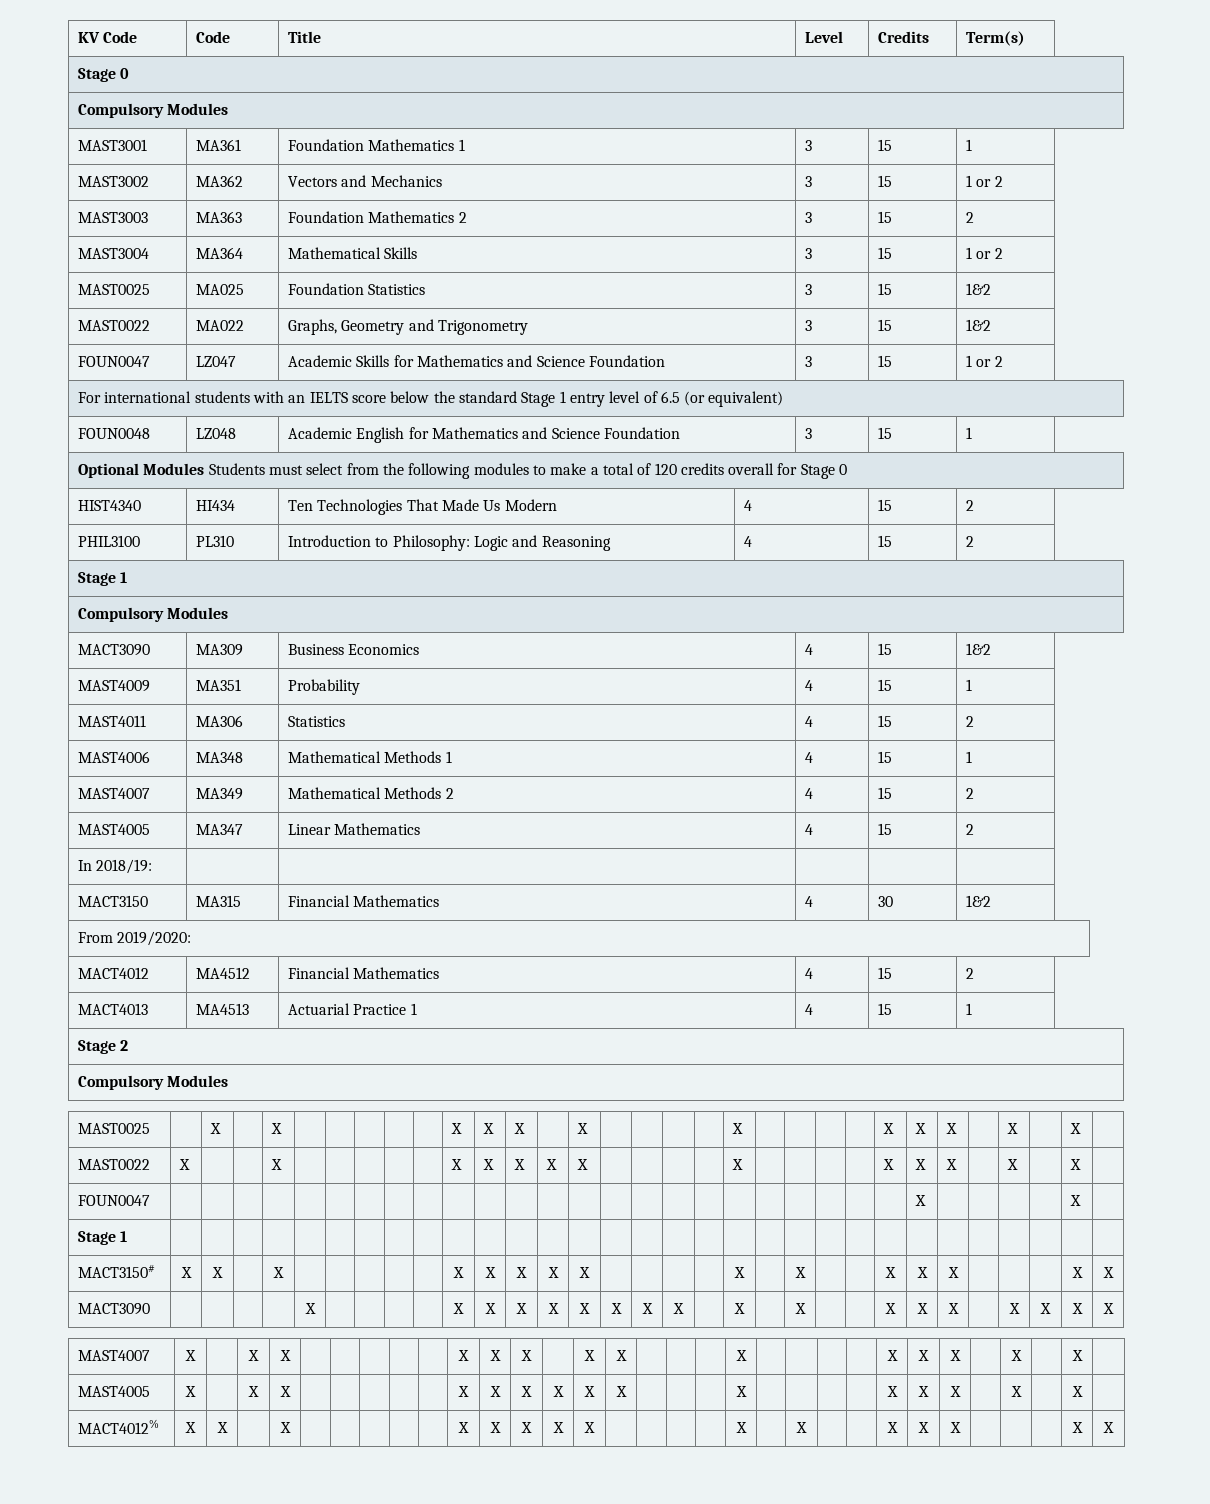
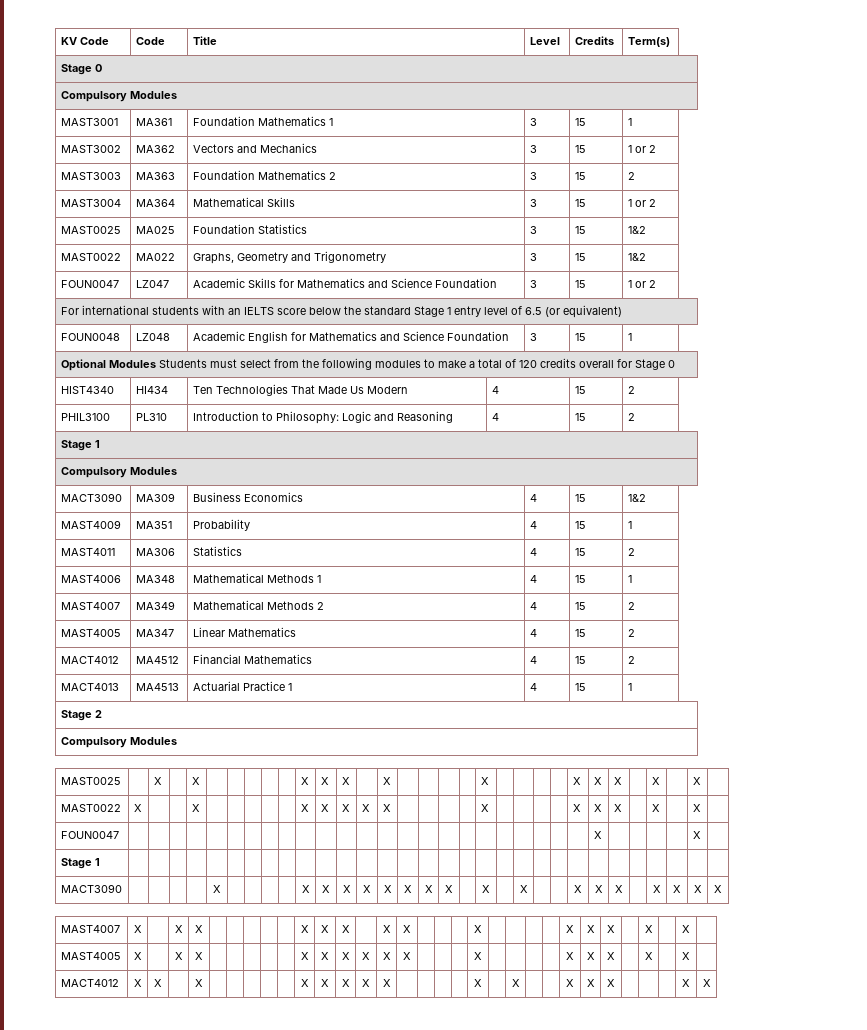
[78,859,153,874] [78,895,149,907] [196,895,242,907] [288,895,440,907] [805,896,814,907] [878,896,894,907] [966,895,992,907] [78,931,192,946] // In 2018/19: | | | | | // MACT3150 | MA315 | Financial Mathematics | 4 | 30 | 1&2 // From 2019/2020: -> (635, 633) none
[78,1264,156,1278] [180,1267,192,1278] [212,1267,223,1278] [273,1267,284,1278] [453,1267,464,1278] [484,1267,496,1278] [516,1267,527,1278] [547,1267,559,1278] [579,1267,590,1278] [734,1267,745,1278] [794,1267,806,1278] [885,1267,896,1278] [916,1267,928,1278] [947,1267,959,1278] [1071,1267,1083,1278] [1102,1267,1114,1278] // MACT3150# | X | X | | X | | | | | | X | X | X | X | X | | | | | X | | X | | | X | X | X | | | | X | X -> (100, 862) none
[78,1419,160,1434] MACT4012% -> [60,979,119,987] MACT4012

